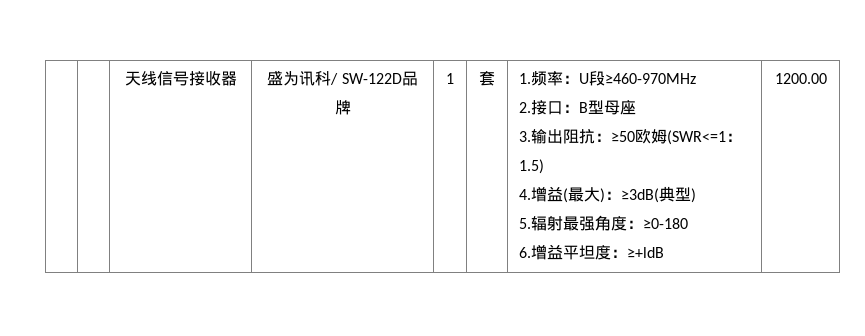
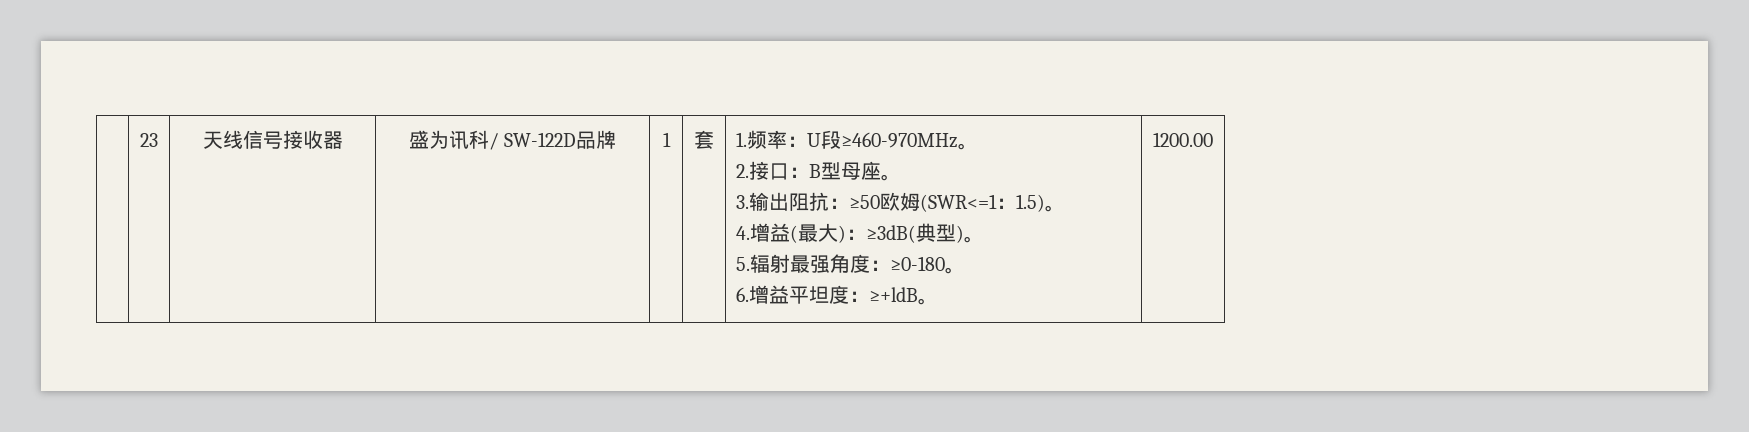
(124, 78) | -> [140,133,158,147] | 23
(697, 78) none -> [958,143,979,150] 。
(637, 107) none -> [881,174,902,181] 。
(545, 166) none -> [1045,205,1066,212] 。
(697, 195) none -> [964,236,985,243] 。
(689, 223) none -> [945,267,966,274] 。
(665, 252) none -> [918,298,939,305] 。

